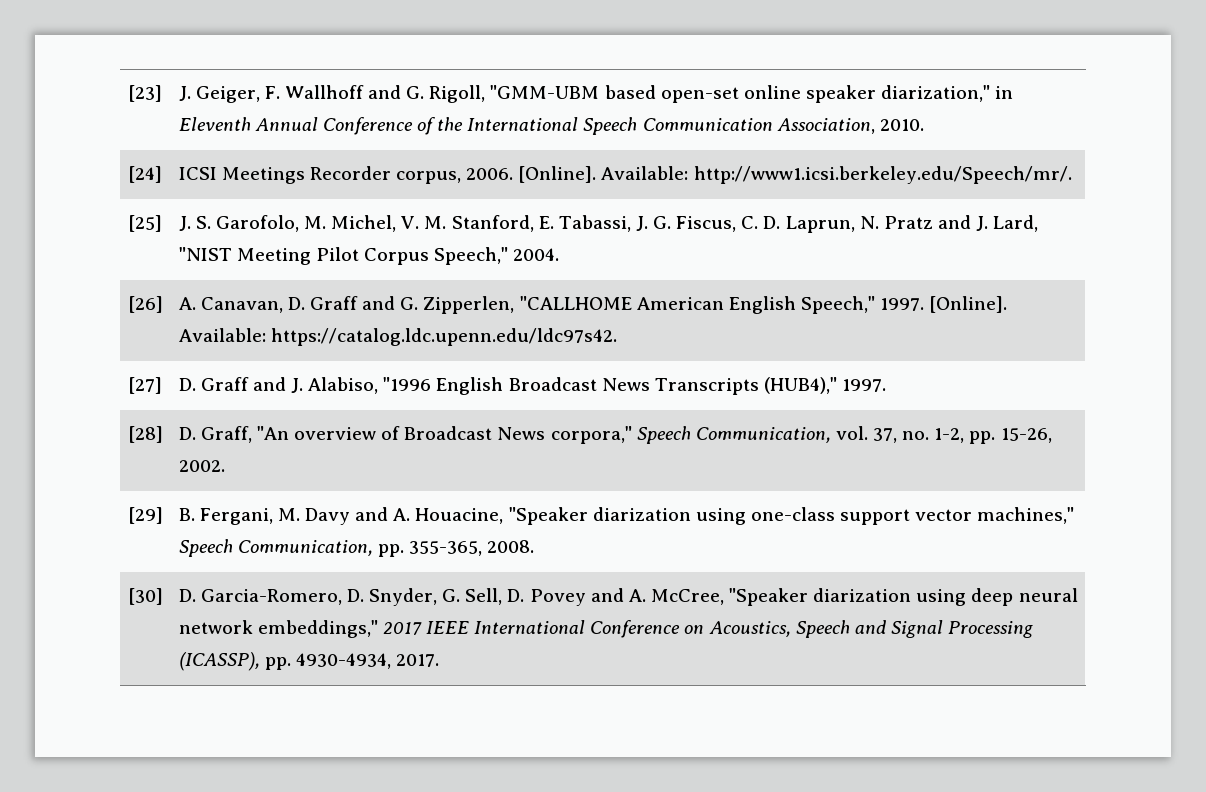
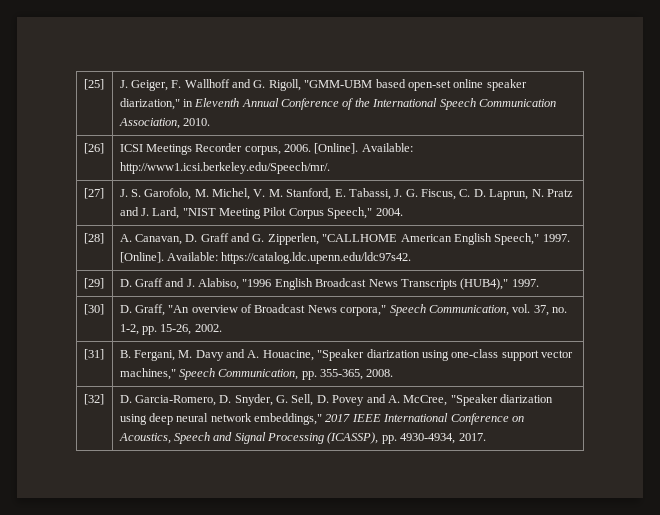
[127,85,162,102] [23] -> [83,79,104,90] [25]
[127,166,162,183] [24] -> [83,143,104,154] [26]
[127,215,162,232] [25] -> [83,188,104,199] [27]
[127,296,163,313] [26] -> [83,233,104,244] [28]
[127,377,162,394] [27] -> [83,278,104,289] [29]
[127,426,163,443] [28] -> [83,304,104,315] [30]
[127,507,163,524] [29] -> [83,349,104,360] [31]
[127,588,163,605] [30] -> [83,394,104,405] [32]

